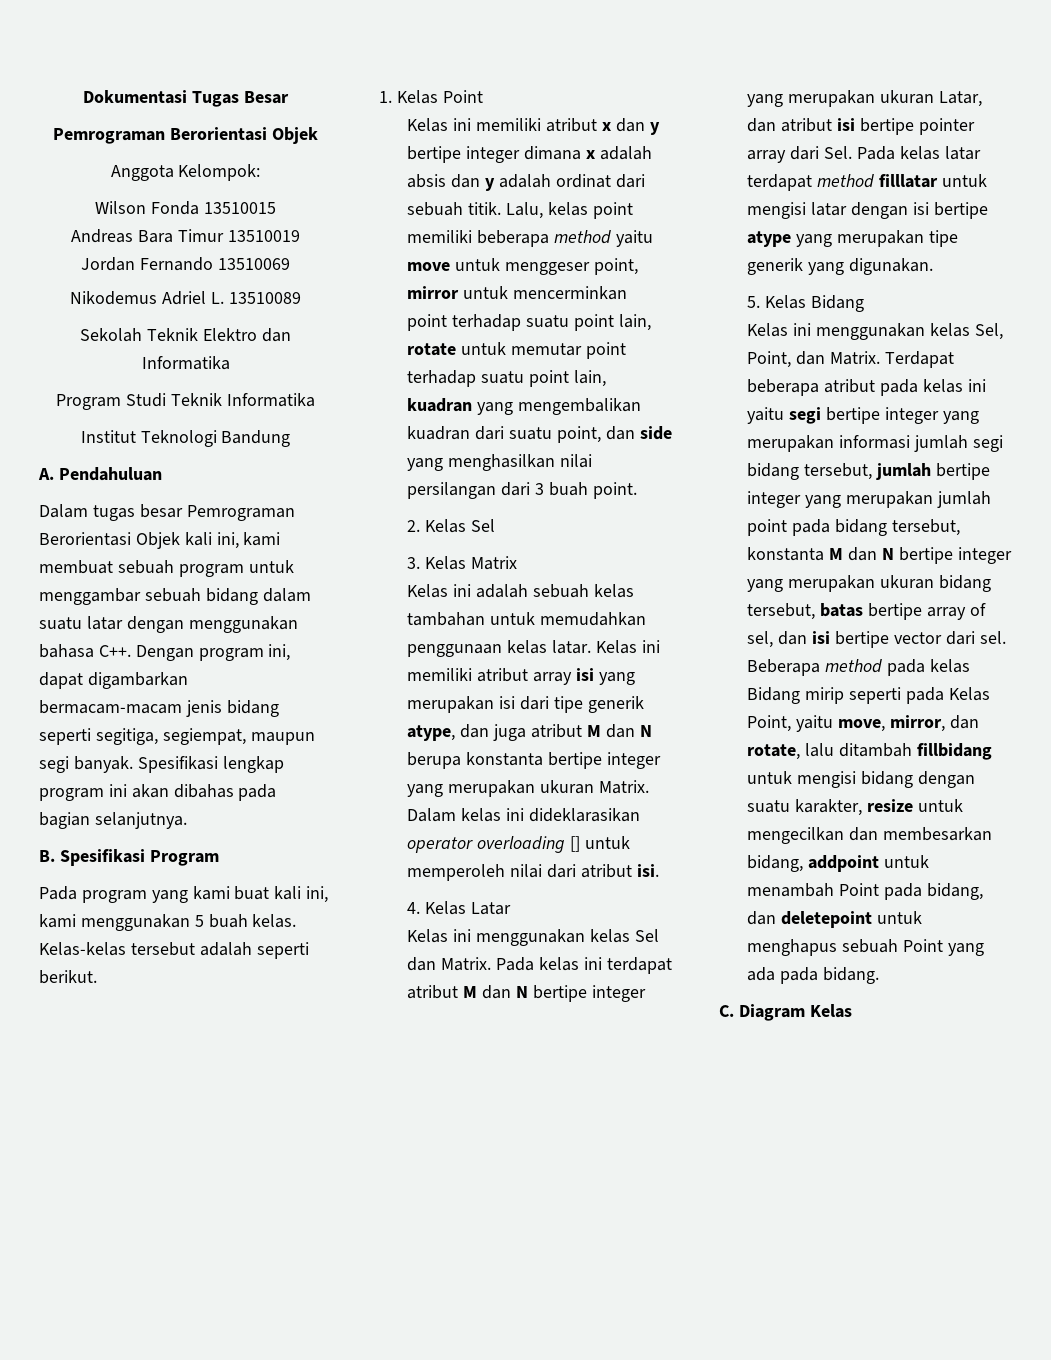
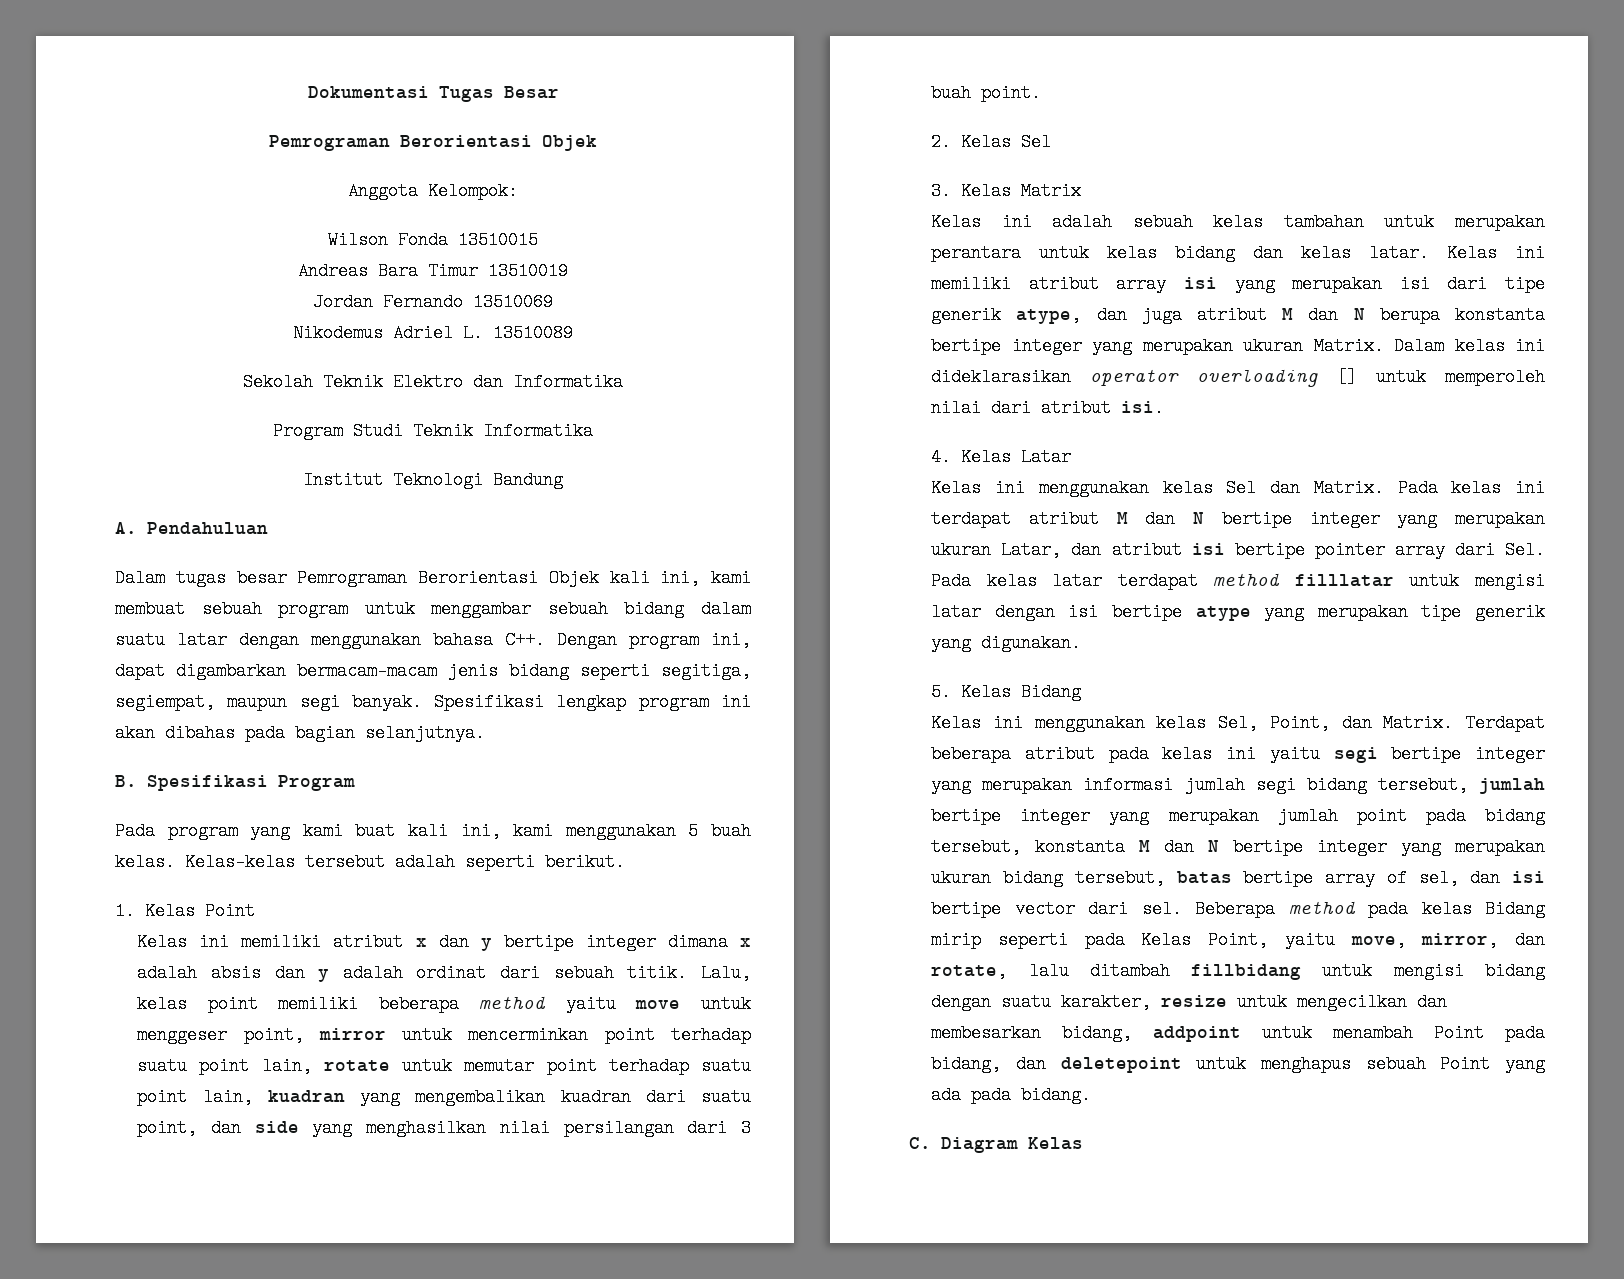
[540,612,647,626] [407,644,503,657] memudahkan penggunaan -> [1455,213,1545,231] [931,244,1284,262] merupakan perantara untuk kelas bidang dan

